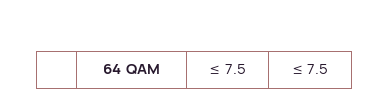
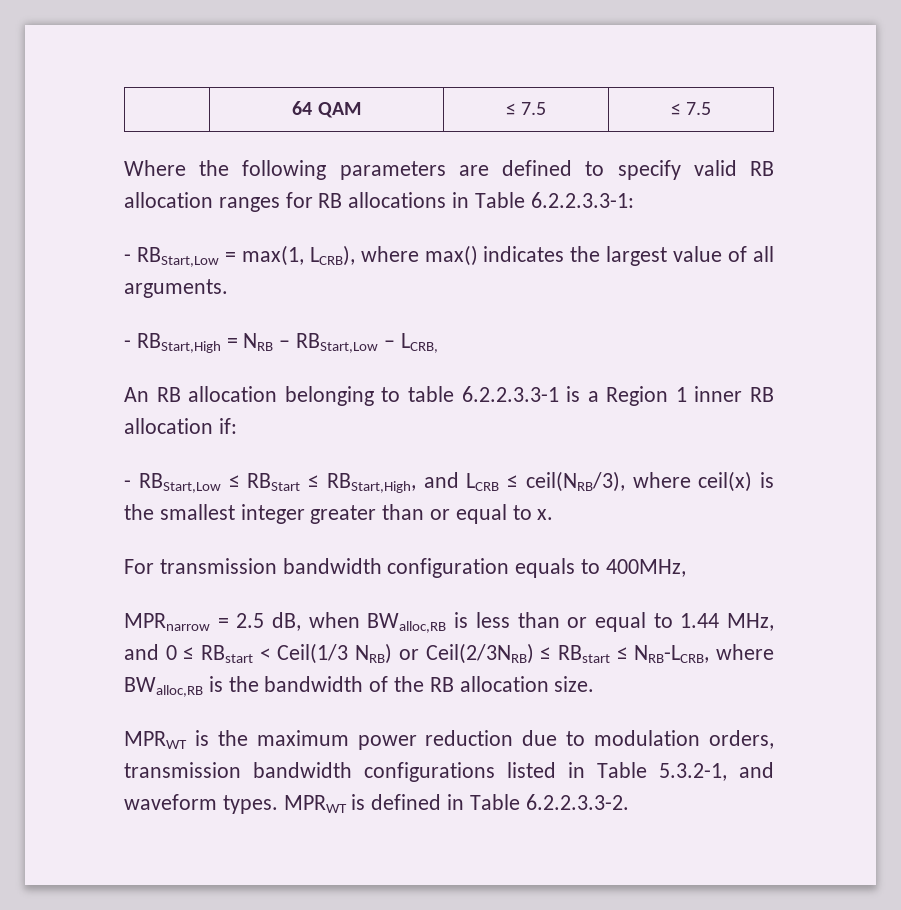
(329, 69) none -> [124,160,774,180] [124,192,634,212] [124,245,774,267] [124,279,228,298] [124,333,438,353] [124,386,774,406] [124,418,237,434] [124,471,774,493] [124,504,554,524] [124,558,686,578] [124,612,775,633] [124,643,774,664] [124,676,595,697] [124,730,775,750] [124,762,774,782] [124,794,629,814] // Where the following parameters are defined to specify valid RB allocation ranges for RB allocations in Table 6.2.2.3.3-1: // - RBStart,Low = max(1, LCRB), where max() indicates the largest value of all arguments. // - RBStart,High = NRB – RBStart,Low – LCRB, // An RB allocation belonging to table 6.2.2.3.3-1 is a Region 1 inner RB allocation if: // - RBStart,Low ≤ RBStart ≤ RBStart,High, and LCRB ≤ ceil(NRB/3), where ceil(x) is the smallest integer greater than or equal to x. // For transmission bandwidth configuration equals to 400MHz, // MPRnarrow = 2.5 dB, when BWalloc,RB is less than or equal to 1.44 MHz, and 0 ≤ RBstart < Ceil(1/3 NRB) or Ceil(2/3NRB) ≤ RBstart ≤ NRB-LCRB, where BWalloc,RB is the bandwidth of the RB allocation size. // MPRWT is the maximum power reduction due to modulation orders, transmission bandwidth configurations listed in Table 5.3.2-1, and waveform types. MPRWT is defined in Table 6.2.2.3.3-2.

